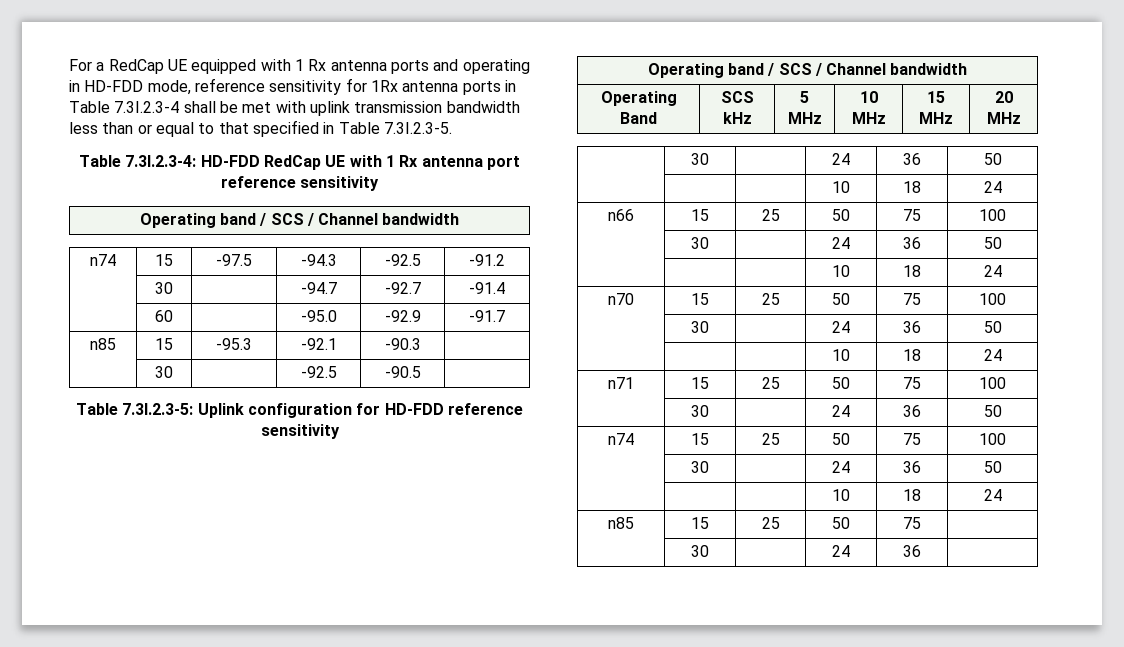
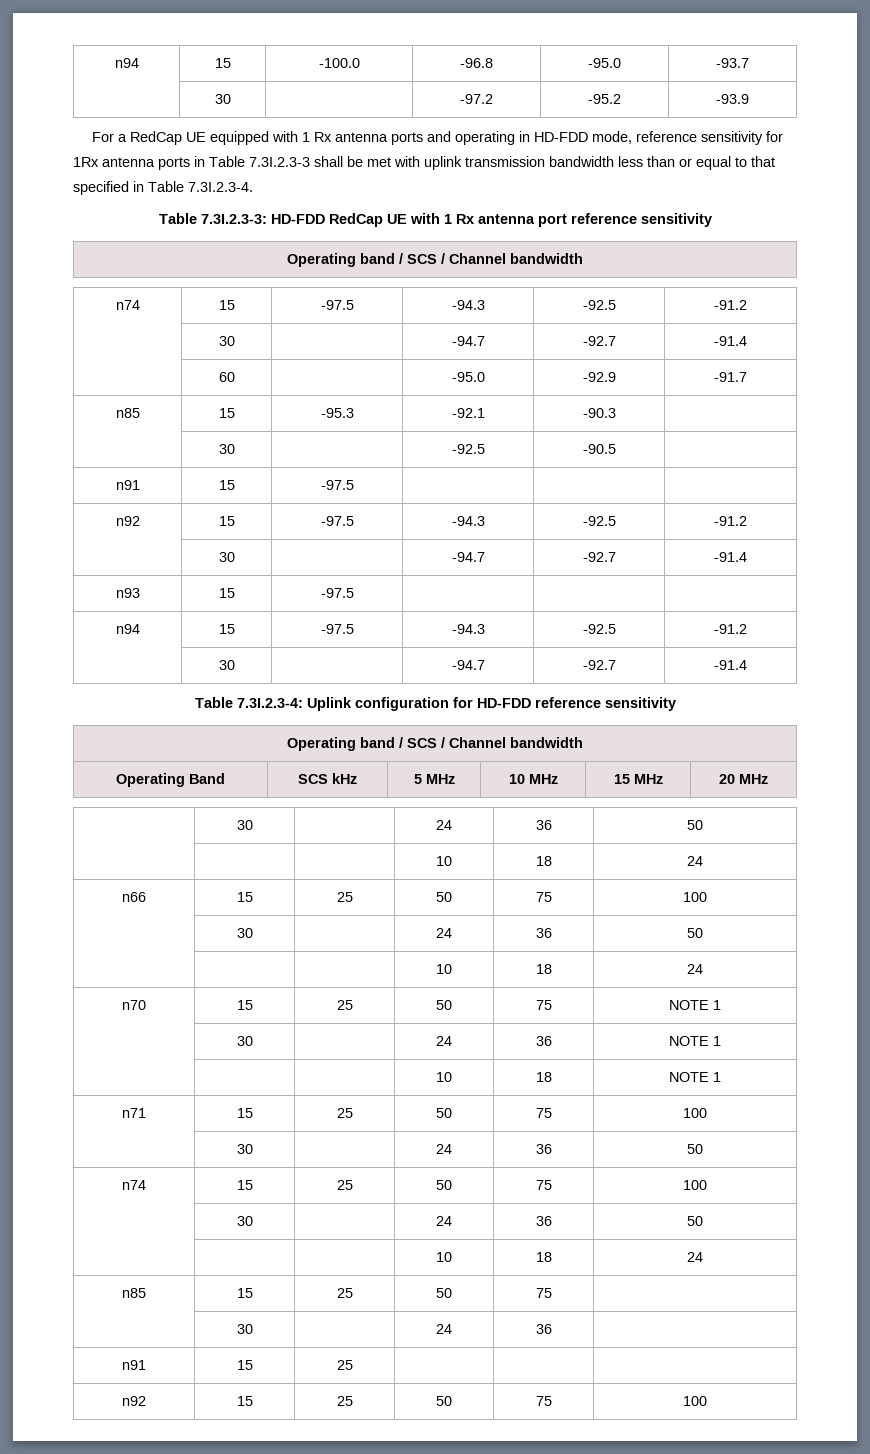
(69, 65) none -> [114,58,139,68] [214,58,231,68] [318,58,360,68] [460,58,493,68] [588,58,621,68] [716,58,749,68] [214,94,231,104] [460,94,493,104] [588,94,621,104] [716,94,749,104] n94 | 15 | -100.0 | -96.8 | -95.0 | -93.7 // | 30 | | -97.2 | -95.2 | -93.9 //
[114,101,180,113] 7.3I.2.3-4 -> [249,157,310,167] 7.3I.2.3-3
[383,122,452,134] [79,155,197,167] 7.3I.2.3-5. // Table 7.3I.2.3-4: -> [188,182,253,192] [158,213,267,224] 7.3I.2.3-4. // Table 7.3I.2.3-3:
[76,403,194,415] // Table 7.3I.2.3-5: -> [115,480,140,490] [218,480,235,490] [320,480,354,490] [115,516,140,526] [218,516,235,526] [320,516,354,526] [451,516,485,526] [582,516,616,526] [714,516,747,526] [218,552,235,562] [451,552,485,562] [582,552,616,562] [714,552,747,562] [115,588,140,598] [218,588,235,598] [320,588,354,598] [115,624,140,634] [218,624,235,634] [320,624,354,634] [451,624,485,634] [582,624,616,634] [714,624,747,634] [218,660,235,670] [451,660,485,670] [582,660,616,670] [714,660,747,670] [194,697,303,708] // n91 | 15 | -97.5 | | | // n92 | 15 | -97.5 | -94.3 | -92.5 | -91.2 // | 30 | | -94.7 | -92.7 | -91.4 // n93 | 15 | -97.5 | | | // n94 | 15 | -97.5 | -94.3 | -92.5 | -91.2 // | 30 | | -94.7 | -92.7 | -91.4 // Table 7.3I.2.3-4:
[979,293,1006,305] [691,321,709,333] [832,321,850,333] [903,321,921,333] [983,321,1002,333] [832,349,850,361] [903,349,921,361] [983,349,1002,361] 100 // | 30 | | 24 | 36 | 50 // | | | 10 | 18 | 24 -> [669,1000,721,1010] [236,1036,253,1046] [436,1036,452,1046] [535,1036,552,1046] [669,1036,721,1046] [436,1072,452,1082] [535,1072,552,1082] [669,1072,721,1082] NOTE 1 // | 30 | | 24 | 36 | NOTE 1 // | | | 10 | 18 | NOTE 1
(921, 551) none -> [122,1360,146,1370] [236,1360,253,1370] [336,1360,353,1370] [122,1396,146,1406] [236,1396,253,1406] [336,1396,353,1406] [436,1396,452,1406] [535,1396,552,1406] [683,1396,707,1406] // n91 | 15 | 25 | | | // n92 | 15 | 25 | 50 | 75 | 100

